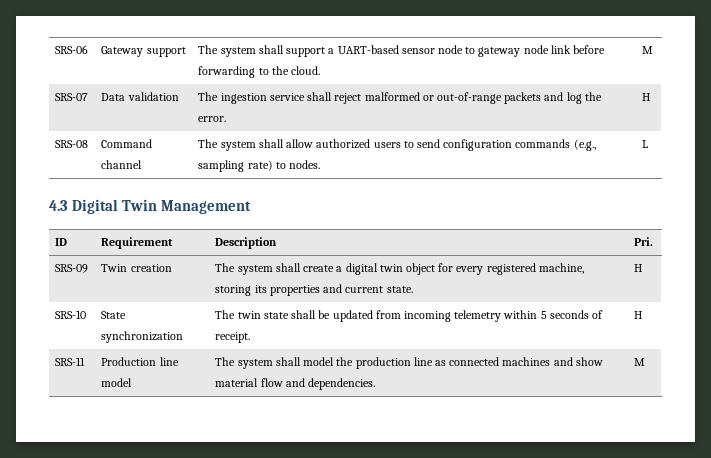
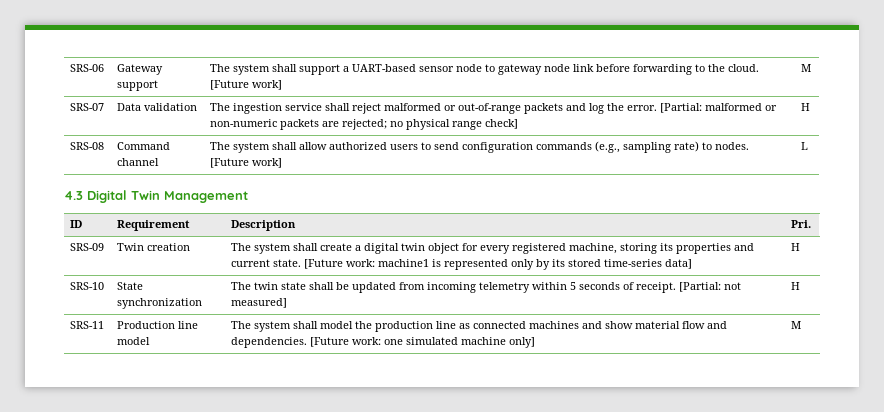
(321, 70) none -> [210,80,283,90] [Future work]
(227, 119) none -> [660,103,778,113] [210,119,519,130] [Partial: malformed or non-numeric packets are rejected; no physical range check]
(321, 164) none -> [210,158,283,168] [Future work]
(413, 289) none -> [304,259,693,270] [Future work: machine1 is represented only by its stored time-series data]
(251, 337) none -> [679,282,742,292] [231,298,288,308] [Partial: not measured]
(376, 384) none -> [310,337,536,348] [Future work: one simulated machine only]

